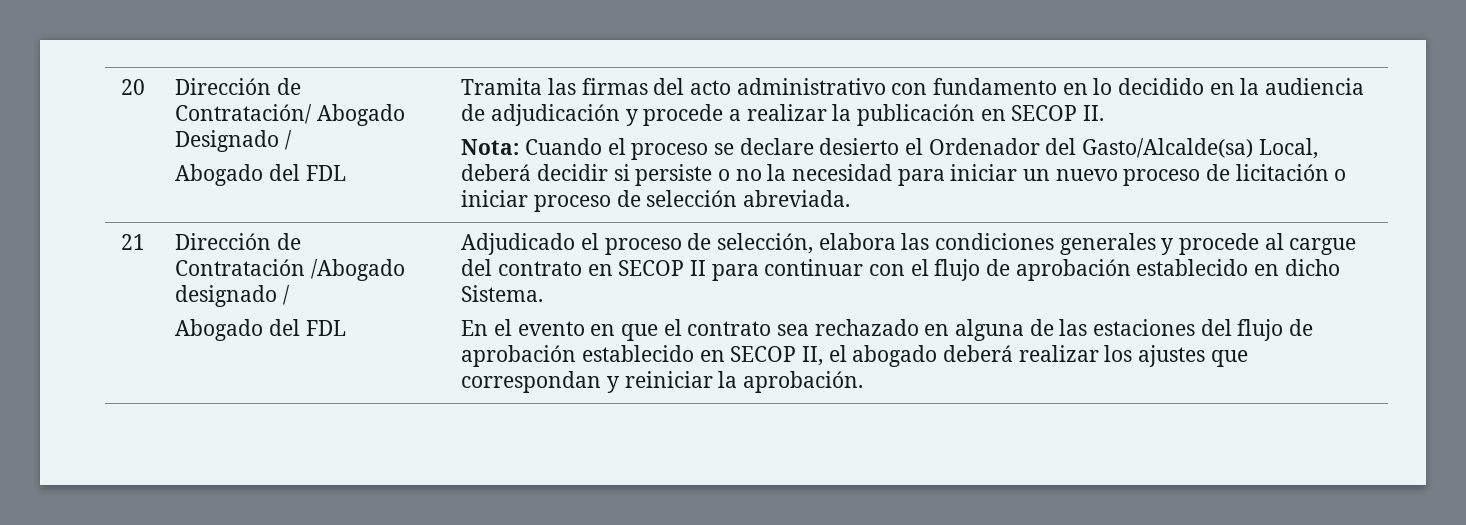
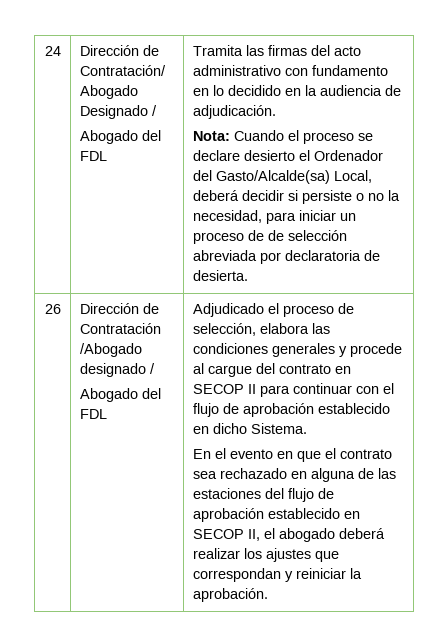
[121,79,145,95] 20 -> [44,46,61,56] 24
[490,104,1104,126] adjudicación y procede a realizar la publicación en SECOP II. -> [192,105,276,119] adjudicación.
[791,164,892,181] necesidad -> [192,210,262,223] necesidad,
[1055,164,1347,186] [461,190,850,212] [121,234,145,250] nuevo proceso de licitación o iniciar proceso de selección abreviada. // 21 -> [192,230,347,244] [192,250,380,264] [192,270,248,281] [44,304,61,314] proceso de de selección abreviada por declaratoria de desierta. // 26

